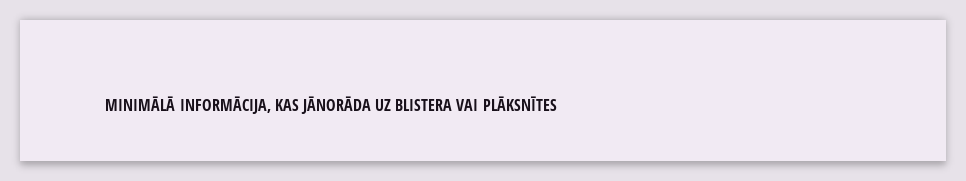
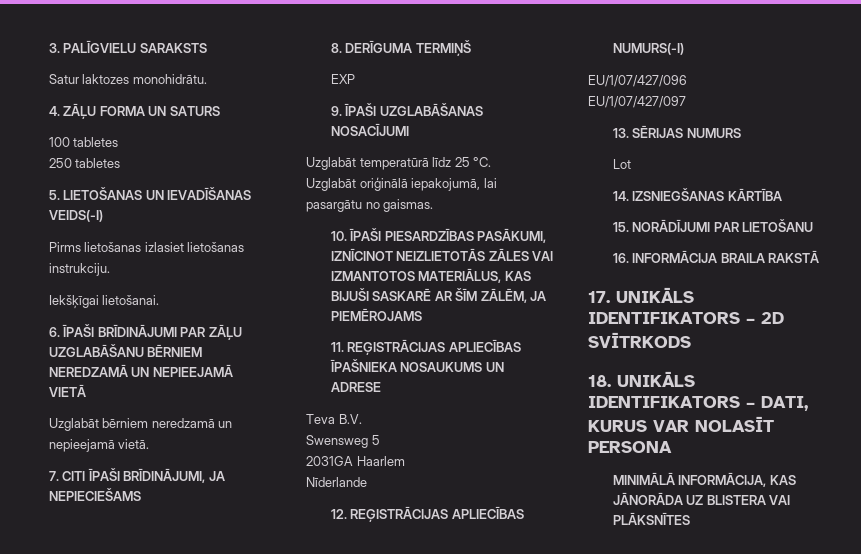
(105, 103) none -> [48,40,207,53] [48,74,207,84] [48,103,220,119] [48,137,119,147] [48,158,121,168] [48,187,252,200] [48,210,103,222] [48,242,245,252] [48,263,110,276] [48,295,160,309] [48,324,242,340] [48,344,203,357] [48,364,233,377] [48,384,86,397] [48,418,233,431] [48,439,150,452] [48,468,225,483] [48,488,141,501] [330,40,471,56] [330,74,355,84] [330,103,483,116] [330,123,409,136] [306,157,492,170] [306,177,497,191] [306,199,434,212] [330,228,547,243] [330,248,554,261] [330,268,531,283] [330,288,547,303] [330,308,422,321] [330,339,521,355] [329,359,504,372] [330,382,381,392] [306,414,362,424] [306,435,380,448] [306,456,405,466] [306,477,367,487] [330,506,524,522] [612,43,684,55] [588,75,687,87] [588,96,686,108] [612,125,741,138] [612,159,631,169] [612,188,782,201] [612,219,814,232] [612,250,820,263] [588,287,694,303] [588,312,784,324] [588,332,691,348] [588,371,695,387] [588,396,808,411] [588,416,774,432] [588,441,672,453] 3. PALĪGVIELU SARAKSTS // Satur laktozes monohidrātu. // 4. ZĀĻU FORMA UN SATURS // 100 tabletes // 250 tabletes // 5. LIETOŠANAS UN IEVADĪŠANAS VEIDS(-I) // Pirms lietošanas izlasiet lietošanas instrukciju. // Iekšķīgai lietošanai. // 6. ĪPAŠI BRĪDINĀJUMI PAR ZĀĻU UZGLABĀŠANU BĒRNIEM NEREDZAMĀ UN NEPIEEJAMĀ VIETĀ // Uzglabāt bērniem neredzamā un nepieejamā vietā. // 7. CITI ĪPAŠI BRĪDINĀJUMI, JA NEPIECIEŠAMS // 8. DERĪGUMA TERMIŅŠ // EXP // 9. ĪPAŠI UZGLABĀŠANAS NOSACĪJUMI // Uzglabāt temperatūrā līdz 25 °C. // Uzglabāt oriģinālā iepakojumā, lai pasargātu no gaismas. // 10. ĪPAŠI PIESARDZĪBAS PASĀKUMI, IZNĪCINOT NEIZLIETOTĀS ZĀLES VAI IZMANTOTOS MATERIĀLUS, KAS BIJUŠI SASKARĒ AR ŠĪM ZĀLĒM, JA PIEMĒROJAMS // 11. REĢISTRĀCIJAS APLIECĪBAS ĪPAŠNIEKA NOSAUKUMS UN ADRESE // Teva B.V. // Swensweg 5 // 2031GA Haarlem // Nīderlande // 12. REĢISTRĀCIJAS APLIECĪBAS NUMURS(-I) // EU/1/07/427/096 // EU/1/07/427/097 // 13. SĒRIJAS NUMURS // Lot // 14. IZSNIEGŠANAS KĀRTĪBA // 15. NORĀDĪJUMI PAR LIETOŠANU // 16. INFORMĀCIJA BRAILA RAKSTĀ // 17. UNIKĀLS IDENTIFIKATORS – 2D SVĪTRKODS // 18. UNIKĀLS IDENTIFIKATORS – DATI, KURUS VAR NOLASĪT PERSONA //

